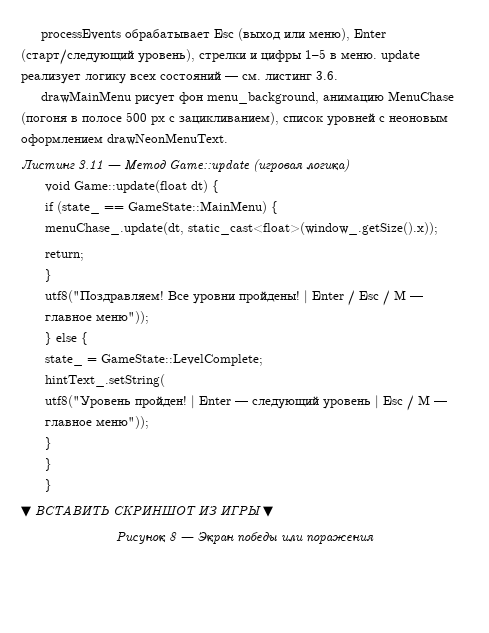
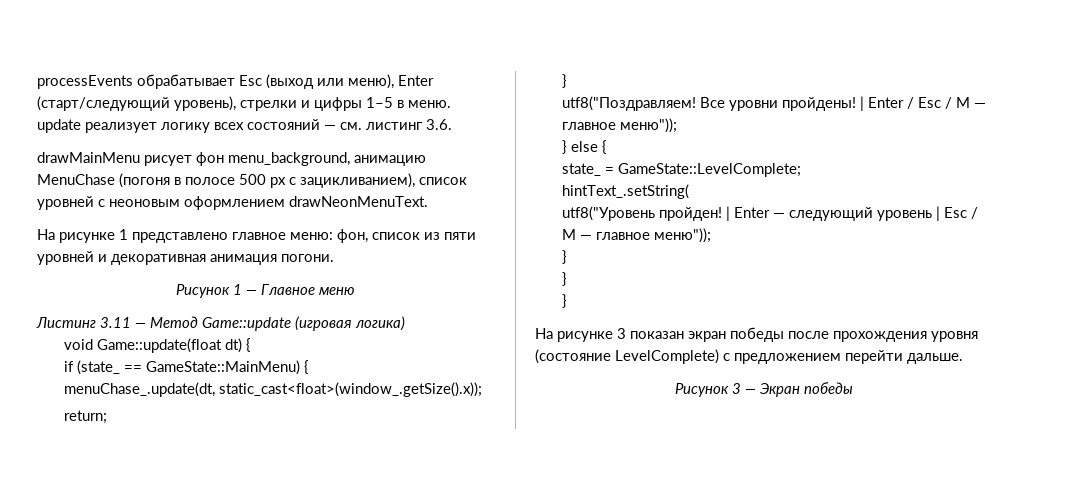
(228, 139) none -> [37,229,476,243] [37,251,334,265] [176,284,355,298] // На рисунке 1 представлено главное меню: фон, список из пяти уровней и декоративная анимация погони. // Рисунок 1 — Главное меню
[21,505,273,517] [116,532,177,544] ▼ ВСТАВИТЬ СКРИНШОТ ИЗ ИГРЫ ▼ // Рисунок 8 -> [535,327,978,342] [535,349,963,364] [674,383,741,397] На рисунке 3 показан экран победы после прохождения уровня (состояние LevelComplete) с предложением перейти дальше. // Рисунок 3
[281,535,374,544] или поражения -> (853, 388) none

